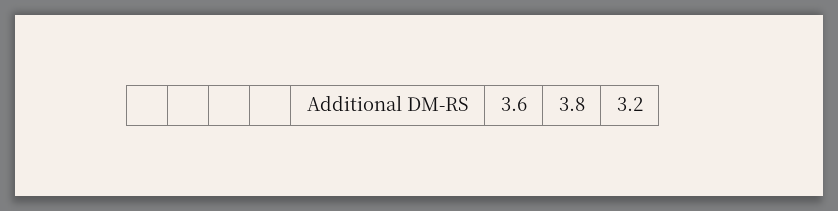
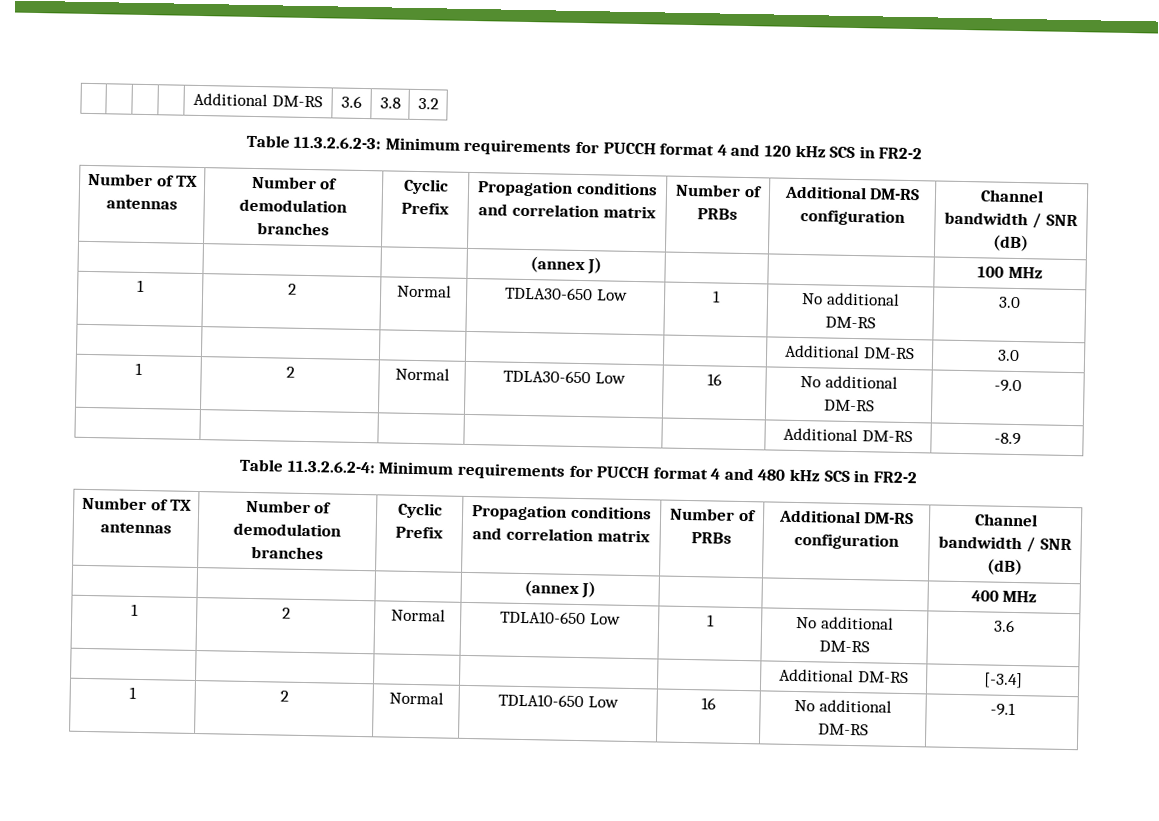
(643, 104) none -> [245,134,923,160] [87,172,199,187] [105,198,178,210] [251,175,339,190] [239,198,347,213] [256,222,330,236] [402,178,449,195] [401,201,449,215] [477,180,658,197] [478,203,656,219] [675,183,763,198] [697,208,738,220] [783,185,921,201] [799,209,905,226] [979,189,1044,203] [944,211,1078,229] [993,234,1029,252] [529,256,603,275] [977,266,1043,279] [137,279,145,293] [287,283,297,295] [396,284,452,298] [505,286,628,301] [713,290,721,303] [801,292,900,306] [824,316,876,329] [998,296,1021,309] [785,344,915,360] [997,349,1020,362] [135,362,143,375] [285,366,295,378] [394,367,450,381] [503,369,626,384] [707,373,722,386] [800,375,898,389] [823,399,875,412] [994,379,1022,393] [783,427,913,443] [993,432,1021,446] [239,458,917,484] [81,496,193,511] [99,522,172,534] [245,499,333,514] [233,522,341,537] [250,545,324,560] [397,502,443,519] [395,525,443,539] [471,504,652,521] [472,527,650,543] [670,507,757,522] [691,532,732,544] [777,509,915,525] [793,532,899,550] [973,513,1038,527] [938,535,1072,553] [987,558,1023,576] [523,580,597,599] [970,590,1038,603] [131,603,139,616] [281,607,291,619] [390,608,446,622] [500,610,621,625] [707,614,715,627] [796,616,894,630] [818,640,870,653] [993,619,1015,632] [779,668,909,684] [982,672,1023,689] [129,686,137,699] [279,690,289,702] [388,691,444,705] [498,693,619,708] [701,697,716,710] [794,699,892,713] [817,723,869,736] [989,702,1016,717] // Table 11.3.2.6.2-3: Minimum requirements for PUCCH format 4 and 120 kHz SCS in FR2-2 // Number of TX antennas | Number of demodulation branches | Cyclic Prefix | Propagation conditions and correlation matrix | Number of PRBs | Additional DM-RS configuration | Channel bandwidth / SNR (dB) // | | | (annex J) | | | 100 MHz // 1 | 2 | Normal | TDLA30-650 Low | 1 | No additional DM-RS | 3.0 // | | | | | Additional DM-RS | 3.0 // 1 | 2 | Normal | TDLA30-650 Low | 16 | No additional DM-RS | -9.0 // | | | | | Additional DM-RS | -8.9 // Table 11.3.2.6.2-4: Minimum requirements for PUCCH format 4 and 480 kHz SCS in FR2-2 // Number of TX antennas | Number of demodulation branches | Cyclic Prefix | Propagation conditions and correlation matrix | Number of PRBs | Additional DM-RS configuration | Channel bandwidth / SNR (dB) // | | | (annex J) | | | 400 MHz // 1 | 2 | Normal | TDLA10-650 Low | 1 | No additional DM-RS | 3.6 // | | | | | Additional DM-RS | [-3.4] // 1 | 2 | Normal | TDLA10-650 Low | 16 | No additional DM-RS | -9.1

